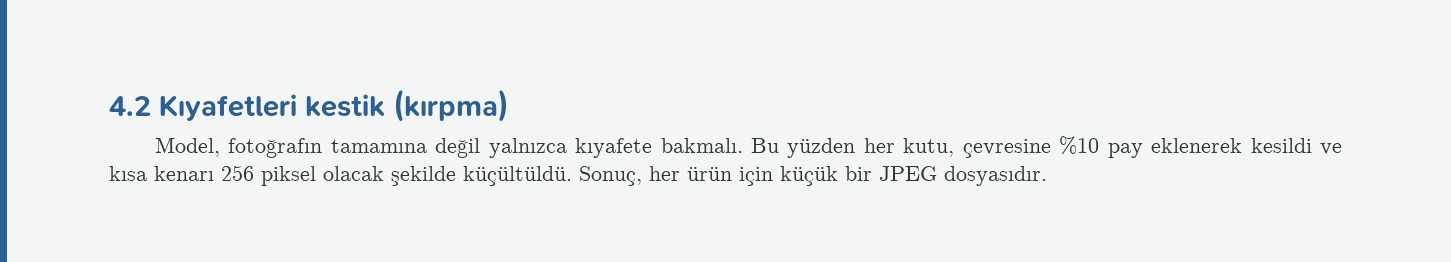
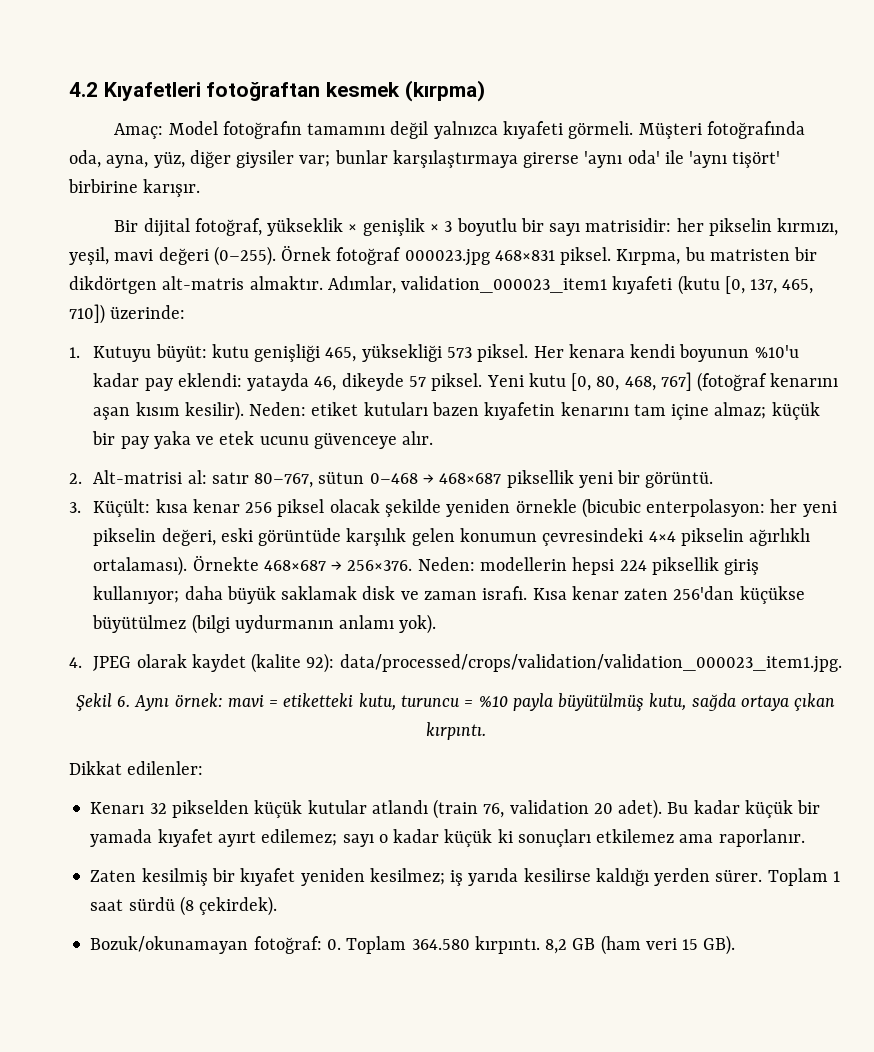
[305,94,385,117] kestik -> [206,82,401,101] fotoğraftan kesmek
[154,136,1343,158] [109,165,1047,186] Model, fotoğrafın tamamına değil yalnızca kıyafete bakmalı. Bu yüzden her kutu, çevresine %10 pay eklenerek kesildi ve kısa kenarı 256 piksel olacak şekilde küçültüldü. Sonuç, her ürün için küçük bir JPEG dosyasıdır. -> [114,121,805,139] [69,150,781,168] [68,179,201,197] [114,218,839,237] [69,245,818,266] [69,275,814,295] [69,304,186,324] [69,344,799,362] [93,372,839,392] [93,401,820,421] [92,431,434,449] [69,470,714,488] [69,498,837,518] [93,528,811,546] [93,555,760,576] [93,586,805,604] [92,614,437,634] [69,653,842,673] [75,693,836,711] [425,722,486,740] [69,761,204,775] [90,799,821,819] [90,829,805,847] [90,868,840,886] [90,896,278,916] [90,935,736,955] Amaç: Model fotoğrafın tamamını değil yalnızca kıyafeti görmeli. Müşteri fotoğrafında oda, ayna, yüz, diğer giysiler var; bunlar karşılaştırmaya girerse 'aynı oda' ile 'aynı tişört' birbirine karışır. // Bir dijital fotoğraf, yükseklik × genişlik × 3 boyutlu bir sayı matrisidir: her pikselin kırmızı, yeşil, mavi değeri (0–255). Örnek fotoğraf 000023.jpg 468×831 piksel. Kırpma, bu matristen bir dikdörtgen alt-matris almaktır. Adımlar, validation_000023_item1 kıyafeti (kutu [0, 137, 465, 710]) üzerinde: // 1. Kutuyu büyüt: kutu genişliği 465, yüksekliği 573 piksel. Her kenara kendi boyunun %10'u kadar pay eklendi: yatayda 46, dikeyde 57 piksel. Yeni kutu [0, 80, 468, 767] (fotoğraf kenarını aşan kısım kesilir). Neden: etiket kutuları bazen kıyafetin kenarını tam içine almaz; küçük bir pay yaka ve etek ucunu güvenceye alır. // 2. Alt-matrisi al: satır 80–767, sütun 0–468 → 468×687 piksellik yeni bir görüntü. // 3. Küçült: kısa kenar 256 piksel olacak şekilde yeniden örnekle (bicubic enterpolasyon: her yeni pikselin değeri, eski görüntüde karşılık gelen konumun çevresindeki 4×4 pikselin ağırlıklı ortalaması). Örnekte 468×687 → 256×376. Neden: modellerin hepsi 224 piksellik giriş kullanıyor; daha büyük saklamak disk ve zaman israfı. Kısa kenar zaten 256'dan küçükse büyütülmez (bilgi uydurmanın anlamı yok). // 4. JPEG olarak kaydet (kalite 92): data/processed/crops/validation/validation_000023_item1.jpg. // Şekil 6. Aynı örnek: mavi = etiketteki kutu, turuncu = %10 payla büyütülmüş kutu, sağda ortaya çıkan kırpıntı. // Dikkat edilenler: // Kenarı 32 pikselden küçük kutular atlandı (train 76, validation 20 adet). Bu kadar küçük bir yamada kıyafet ayırt edilemez; sayı o kadar küçük ki sonuçları etkilemez ama raporlanır. // Zaten kesilmiş bir kıyafet yeniden kesilmez; iş yarıda kesilirse kaldığı yerden sürer. Toplam 1 saat sürdü (8 çekirdek). // Bozuk/okunamayan fotoğraf: 0. Toplam 364.580 kırpıntı. 8,2 GB (ham veri 15 GB).

